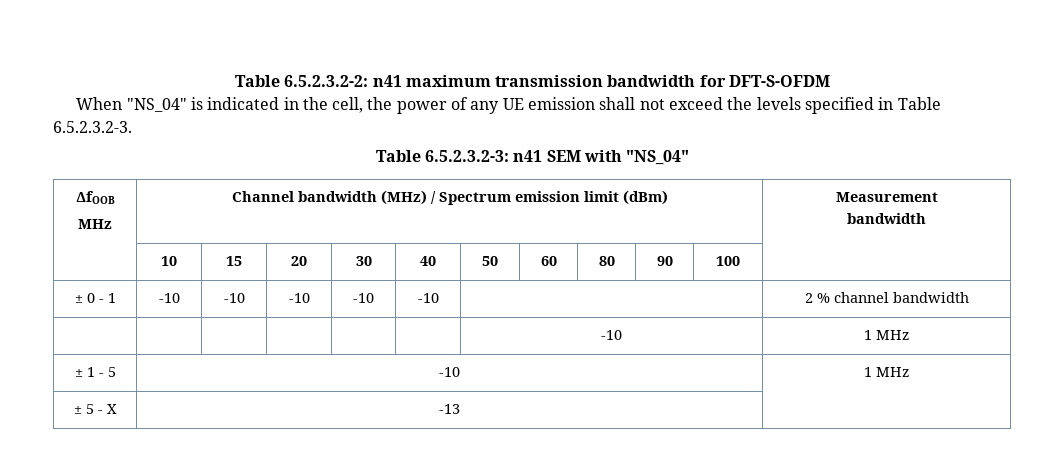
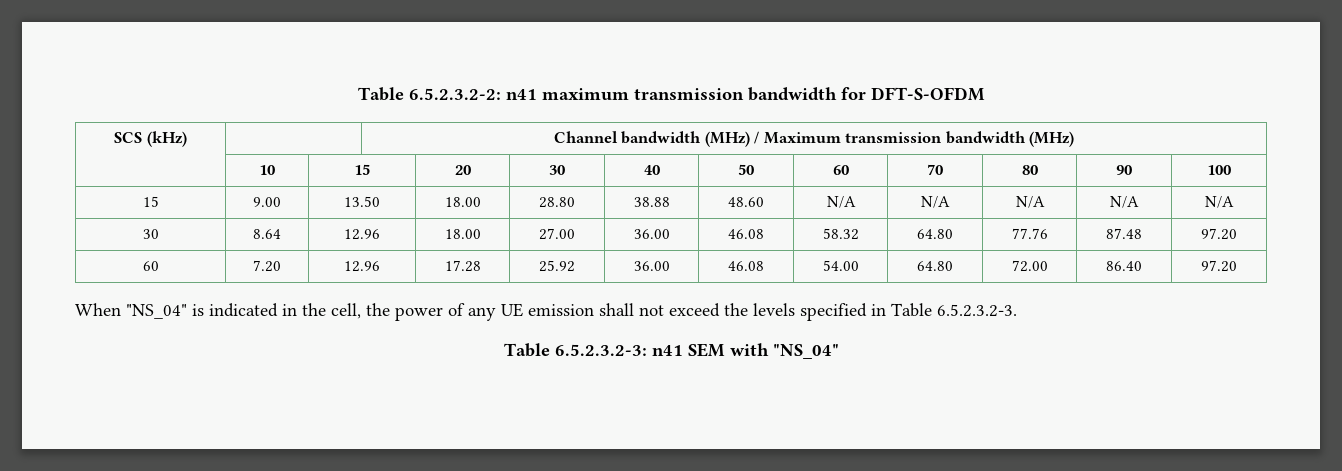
(831, 81) none -> [114,131,187,147] [553,131,1075,147] [259,165,275,175] [354,164,370,175] [454,165,471,175] [549,165,565,175] [643,165,660,175] [738,164,754,175] [832,165,849,175] [927,164,943,175] [1021,165,1038,175] [1116,165,1132,175] [1207,165,1231,175] [142,196,159,207] [253,197,281,207] [344,196,380,207] [444,197,481,207] [539,197,575,208] [633,197,670,207] [728,197,764,207] [826,196,856,208] [921,196,950,208] [1015,196,1045,208] [1110,196,1139,208] [1205,196,1234,208] [142,229,159,239] [253,229,281,239] [344,229,380,240] [444,229,481,239] [539,228,575,240] [633,229,670,239] [728,229,764,239] [822,228,859,240] [917,229,953,239] [1011,228,1048,239] [1106,228,1142,239] [1201,228,1237,240] [142,261,159,271] [253,260,281,272] [344,261,380,272] [444,260,481,272] [539,260,575,272] [633,261,670,271] [728,261,764,271] [822,260,859,271] [917,261,953,271] [1011,260,1048,272] [1106,261,1142,271] [1201,260,1237,272] // SCS (kHz) | | Channel bandwidth (MHz) / Maximum transmission bandwidth (MHz) // | 10 | 15 | 20 | 30 | 40 | 50 | 60 | 70 | 80 | 90 | 100 // 15 | 9.00 | 13.50 | 18.00 | 28.80 | 38.88 | 48.60 | N/A | N/A | N/A | N/A | N/A // 30 | 8.64 | 12.96 | 18.00 | 27.00 | 36.00 | 46.08 | 58.32 | 64.80 | 77.76 | 87.48 | 97.20 // 60 | 7.20 | 12.96 | 17.28 | 25.92 | 36.00 | 46.08 | 54.00 | 64.80 | 72.00 | 86.40 | 97.20
[75,191,115,204] [78,219,112,229] [231,190,668,205] [835,192,938,202] [847,213,926,224] [161,256,177,266] [226,256,242,266] [291,256,307,266] [355,256,372,266] [420,256,436,266] [482,256,498,266] [540,256,557,266] [598,256,615,266] [656,256,673,266] [716,256,740,266] [74,293,116,303] [158,293,180,303] [223,293,245,303] [288,293,310,303] [353,293,374,303] [417,293,439,303] [804,292,969,303] [601,330,622,340] [864,330,909,340] [74,367,116,377] [439,367,460,377] [864,367,909,377] [73,404,117,414] [439,404,460,414] // ΔfOOB // MHz | Channel bandwidth (MHz) / Spectrum emission limit (dBm) | Measurement // bandwidth // | 10 | 15 | 20 | 30 | 40 | 50 | 60 | 80 | 90 | 100 | // ± 0 - 1 | -10 | -10 | -10 | -10 | -10 | | 2 % channel bandwidth // | | | | | | -10 | 1 MHz // ± 1 - 5 | -10 | 1 MHz // ± 5 - X | -13 | -> (839, 351) none

